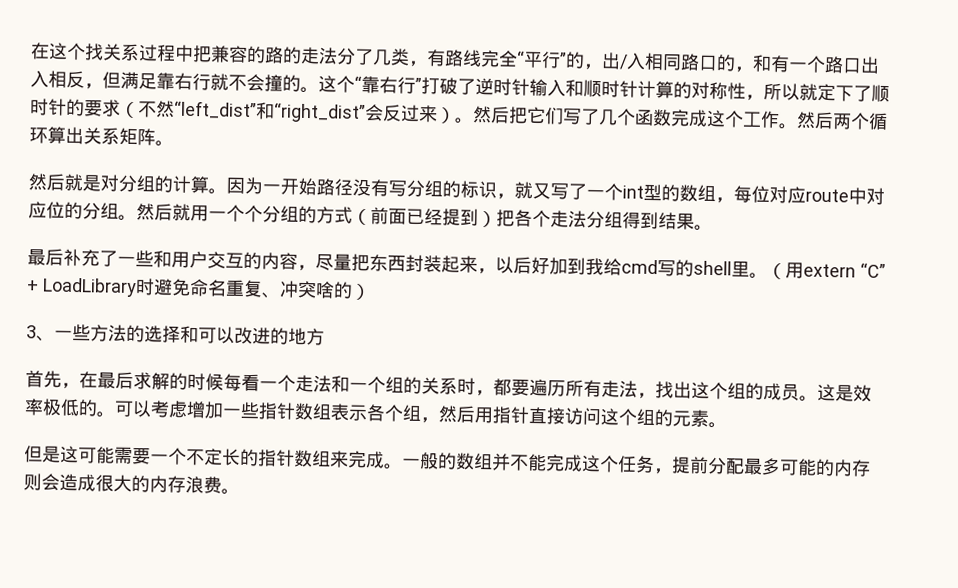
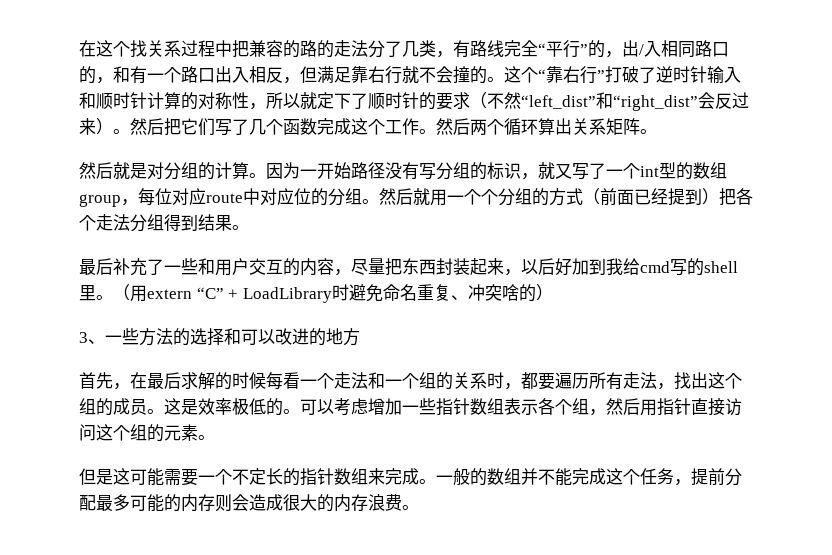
(716, 193) none -> [79,194,121,207] group

